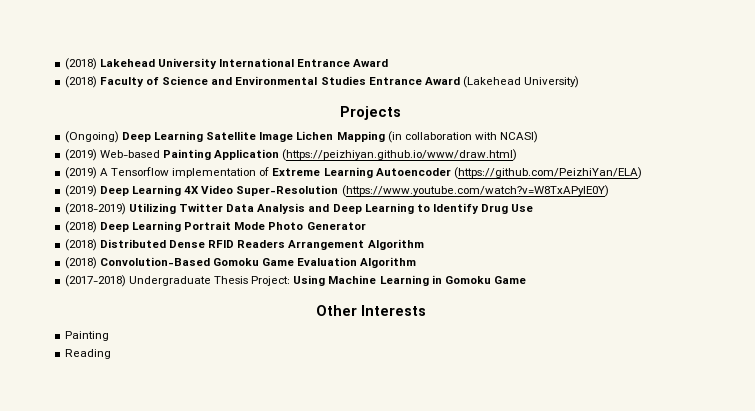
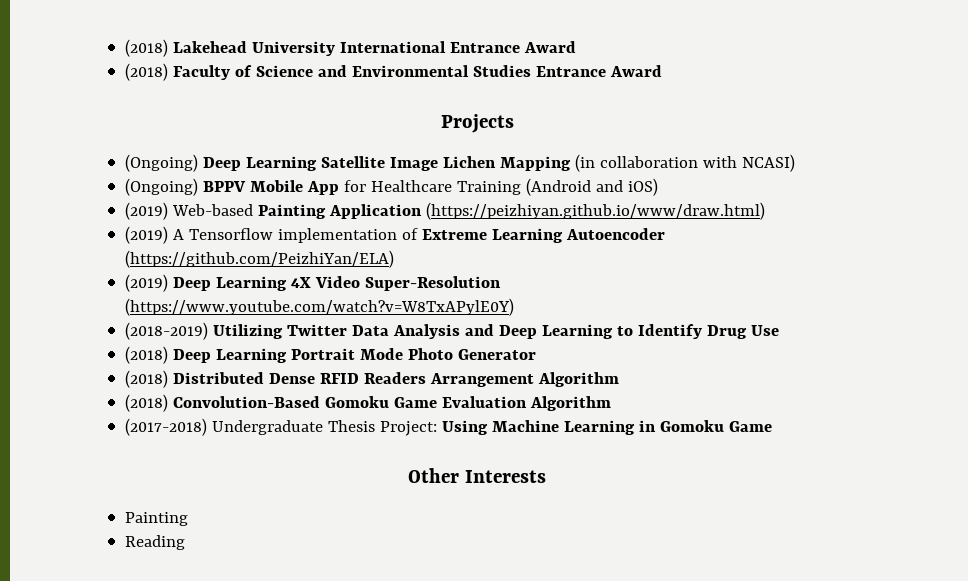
[462,76,579,88] (Lakehead University) -> (662, 71) none
(538, 137) none -> [125,178,658,196] // (Ongoing) BPPV Mobile App for Healthcare Training (Android and iOS)

